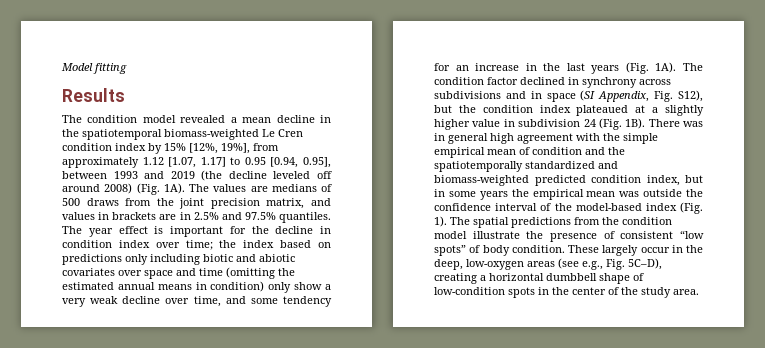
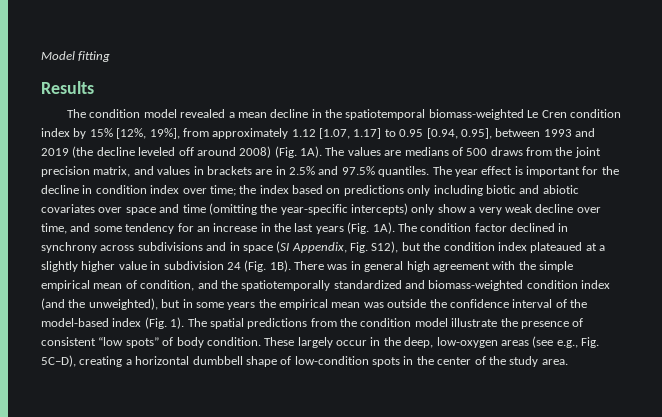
[62,281,265,292] estimated annual means in condition) -> [280,203,408,215] year-specific intercepts)
[532,147,582,155] condition -> [140,280,195,291] condition,
[534,175,680,186] predicted condition index, -> [526,280,611,289] [41,298,158,310] condition index (and the unweighted),

